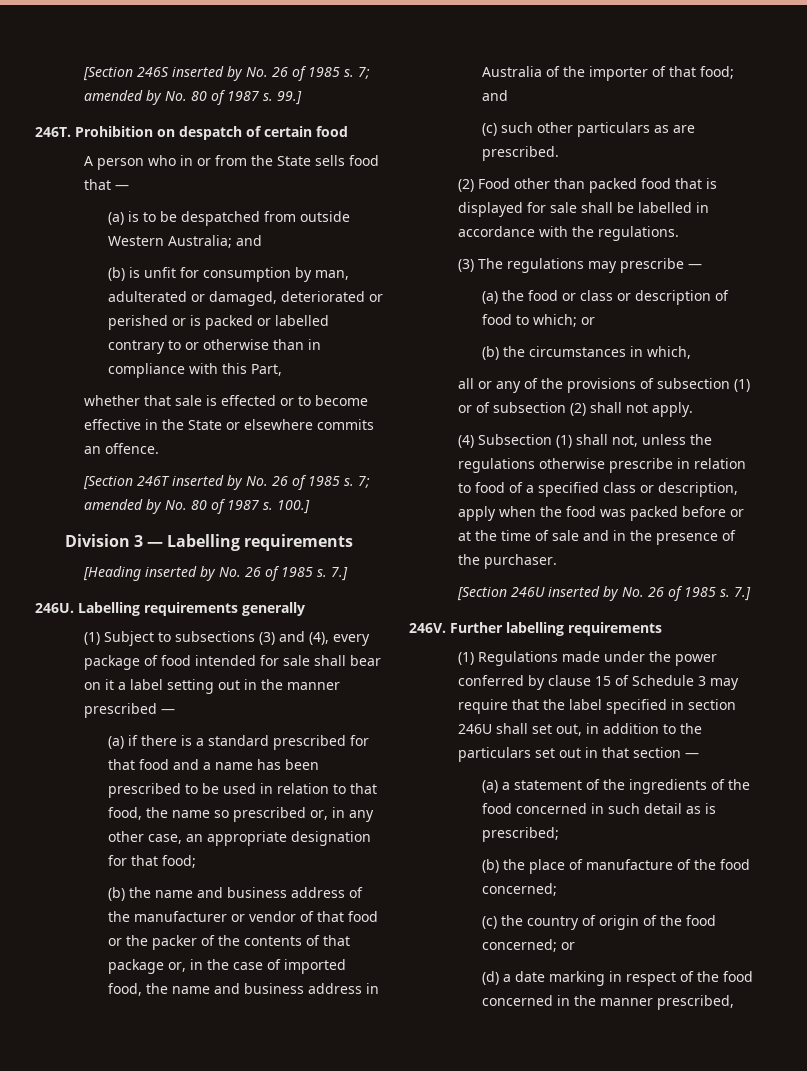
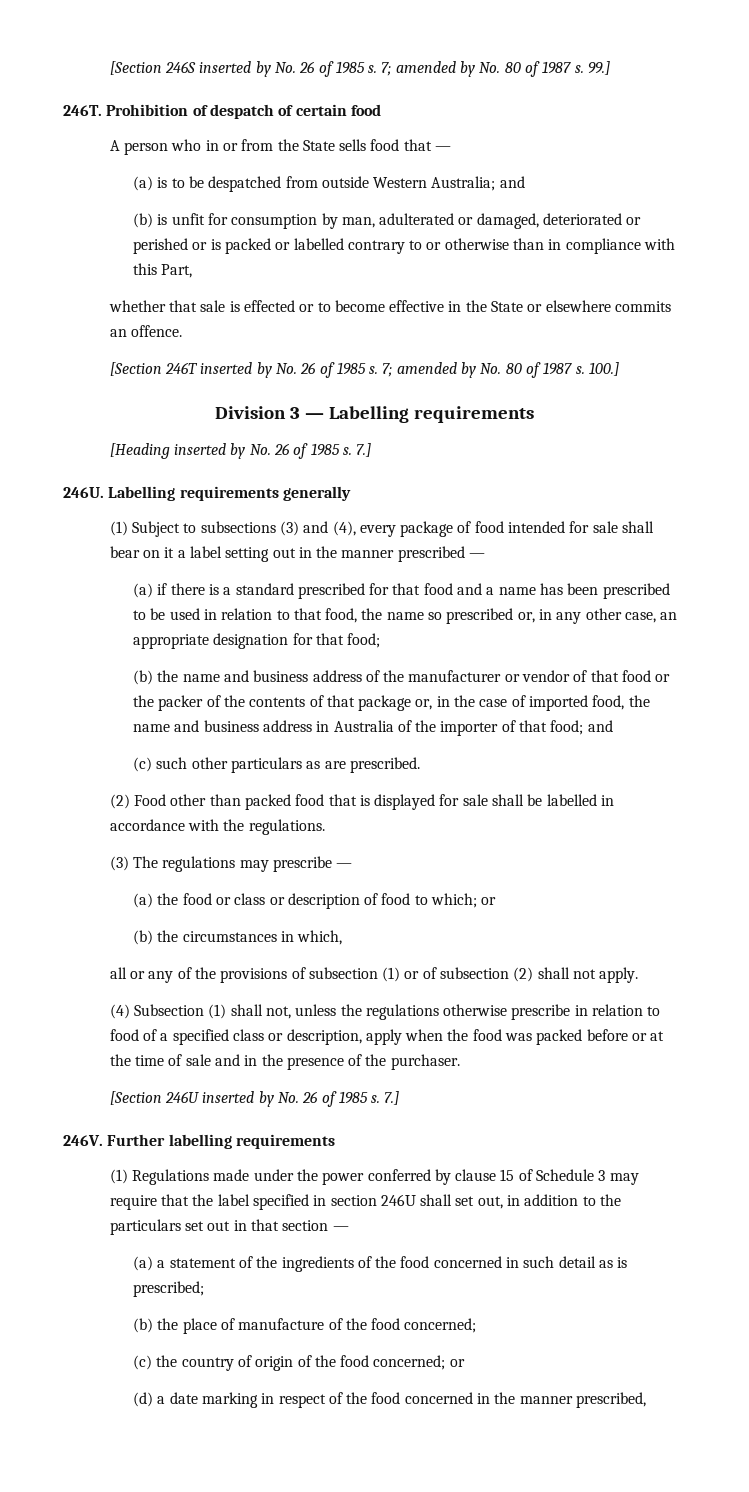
[157,129,175,137] on -> [192,105,208,116] of

